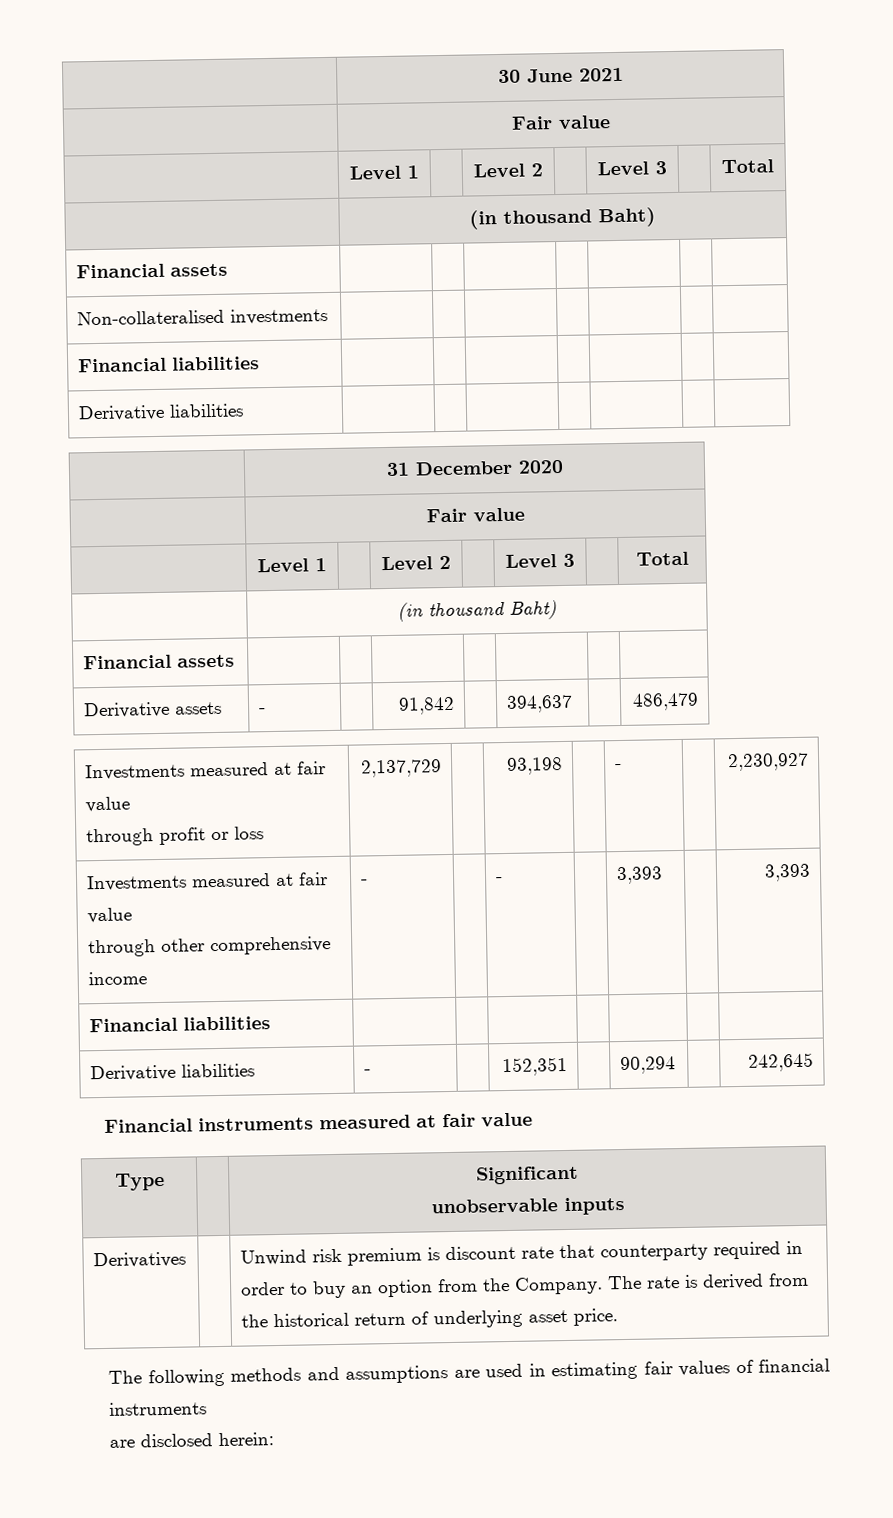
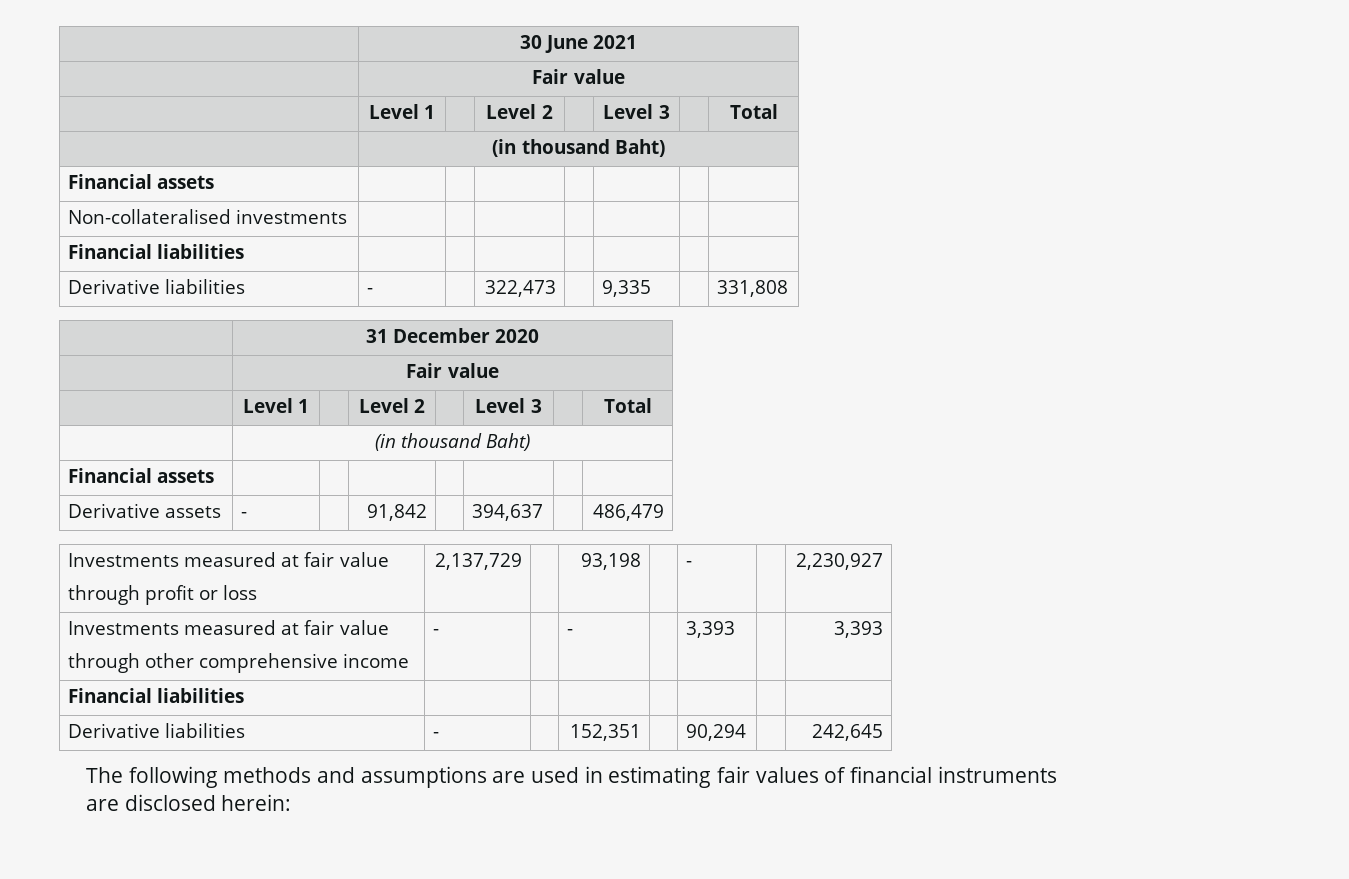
(245, 410) | | | | | | -> [367,288,374,294] [484,280,556,297] [602,280,652,297] [717,280,789,297] - | | 322,473 | | 9,335 | | 331,808
[104,1112,534,1133] [114,1172,165,1191] [476,1165,579,1185] [430,1196,625,1216] [93,1251,187,1269] [240,1240,804,1266] [241,1272,810,1299] [241,1308,619,1329] // Financial instruments measured at fair value // Type | | Significant // unobservable inputs // Derivatives | | Unwind risk premium is discount rate that counterparty required in order to buy an option from the Company. The rate is derived from the historical return of underlying asset price. -> (883, 732) none

